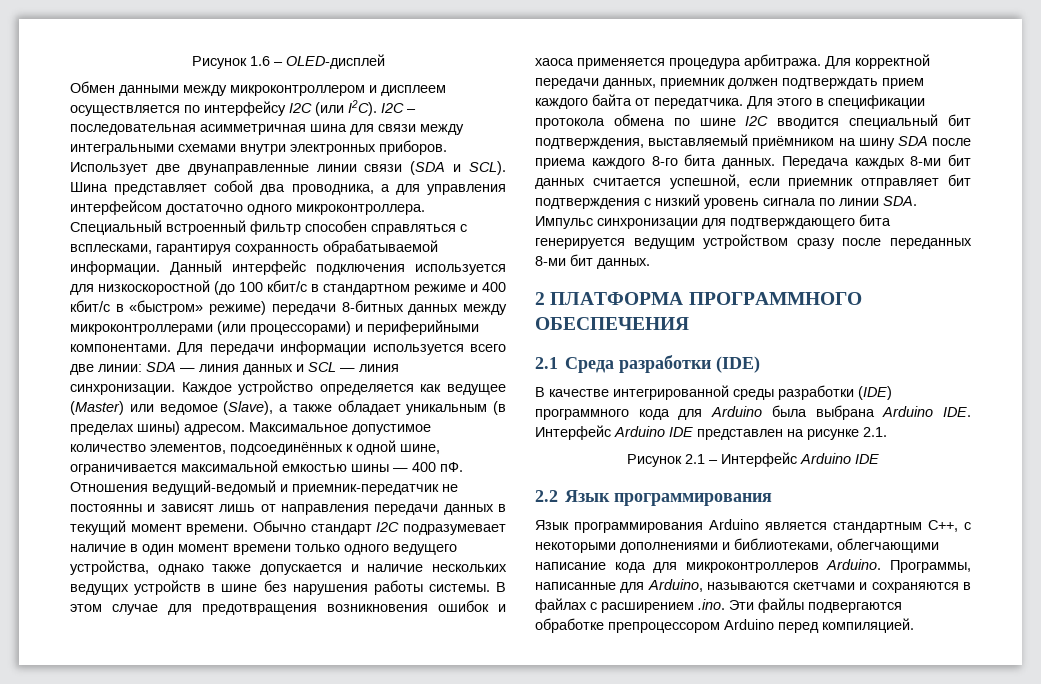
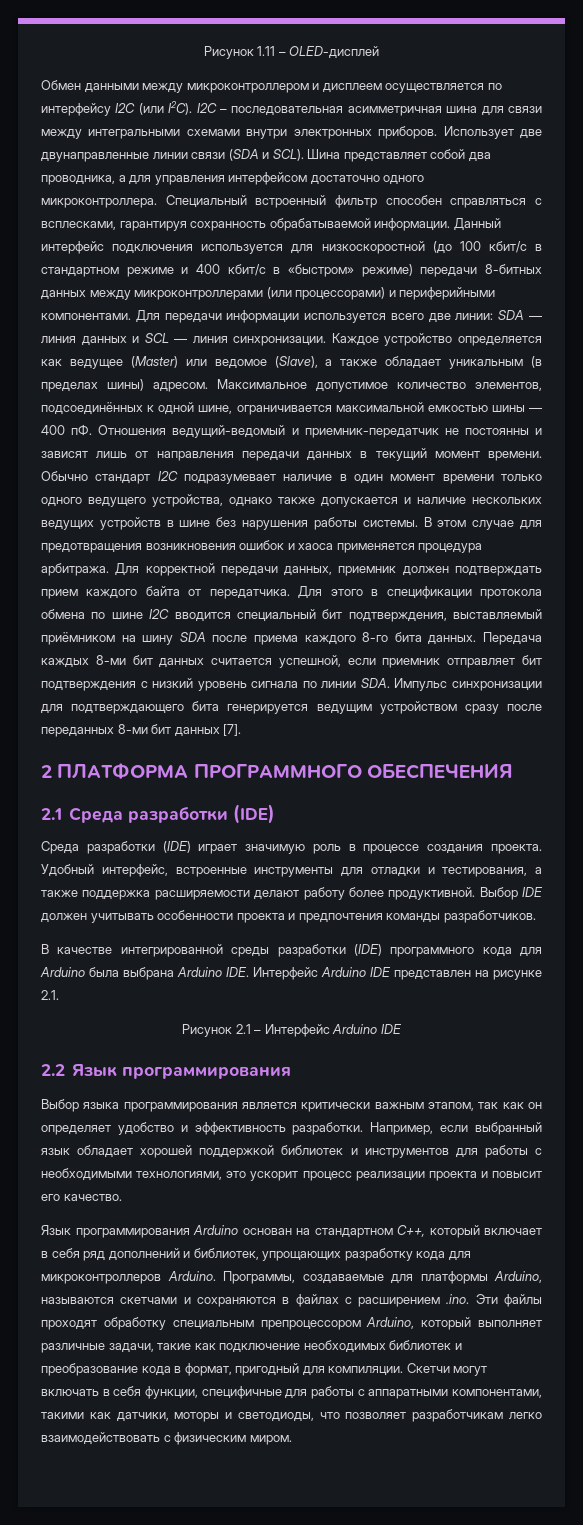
[191,56,270,69] Рисунок 1.6 -> [203,46,276,59] Рисунок 1.11
[597,258,650,269] данных. -> [174,724,242,737] данных [7].
(761, 364) none -> [41,841,542,854] [41,864,542,877] [41,887,543,900] [41,910,536,923] // Среда разработки (IDE) играет значимую роль в процессе создания проекта. Удобный интерфейс, встроенные инструменты для отладки и тестирования, а также поддержка расширяемости делают работу более продуктивной. Выбор IDE должен учитывать особенности проекта и предпочтения команды разработчиков.
[535,519,971,533] [535,538,939,553] [535,562,606,570] Язык программирования Arduino является стандартным C++, с некоторыми дополнениями и библиотеками, облегчающими написание -> [41,1099,542,1112] [41,1122,542,1135] [41,1145,542,1158] [41,1168,542,1181] [41,1194,122,1201] [41,1225,542,1238] [41,1248,413,1261] Выбор языка программирования является критически важным этапом, так как он определяет удобство и эффективность разработки. Например, если выбранный язык обладает хорошей поддержкой библиотек и инструментов для работы с необходимыми технологиями, это ускорит процесс реализации проекта и повысит его качество. // Язык программирования Arduino основан на стандартном C++, который включает в себя ряд дополнений и библиотек, упрощающих разработку
[535,582,645,593] написанные для -> [302,1271,488,1284] создаваемые для платформы
[808,602,902,613] [535,618,914,633] подвергаются обработке препроцессором Arduino перед компиляцией. -> [41,1317,542,1330] [41,1340,462,1353] [41,1363,488,1376] [41,1386,542,1399] [41,1409,542,1422] [41,1432,292,1445] проходят обработку специальным препроцессором Arduino, который выполняет различные задачи, такие как подключение необходимых библиотек и преобразование кода в формат, пригодный для компиляции. Скетчи могут включать в себя функции, специфичные для работы с аппаратными компонентами, такими как датчики, моторы и светодиоды, что позволяет разработчикам легко взаимодействовать с физическим миром.

